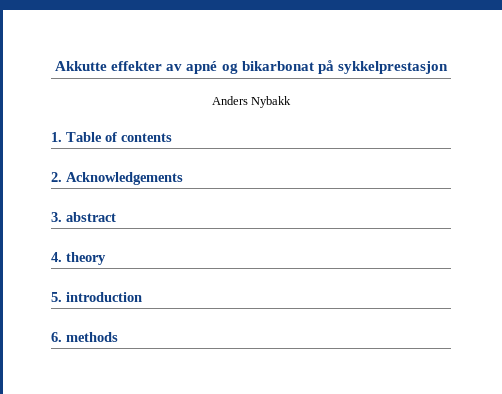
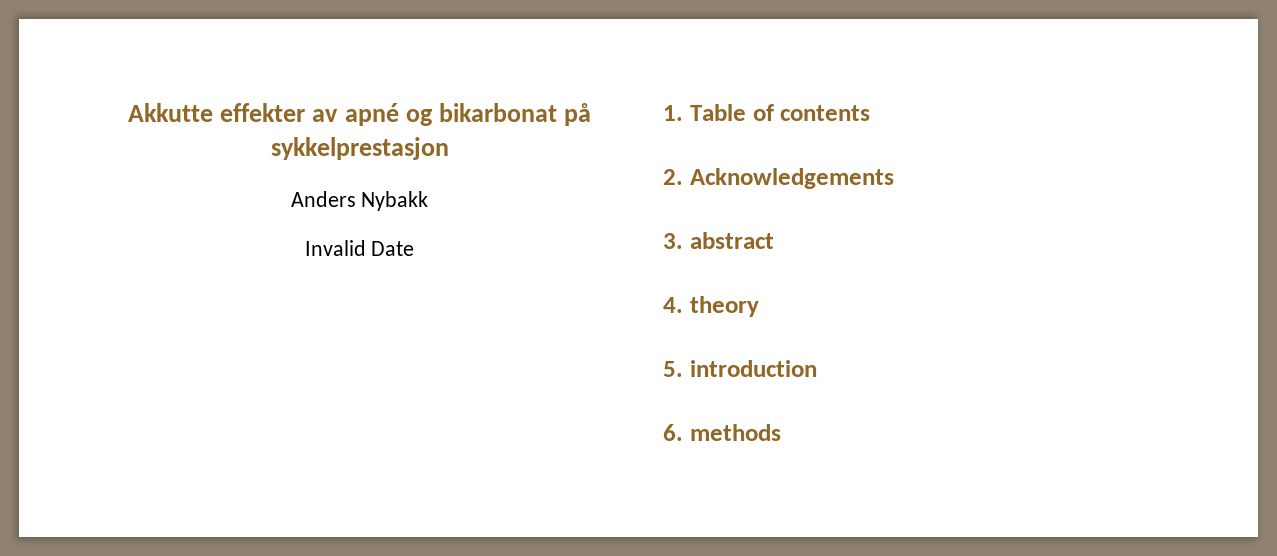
(292, 102) none -> [304,240,415,256] // Invalid Date

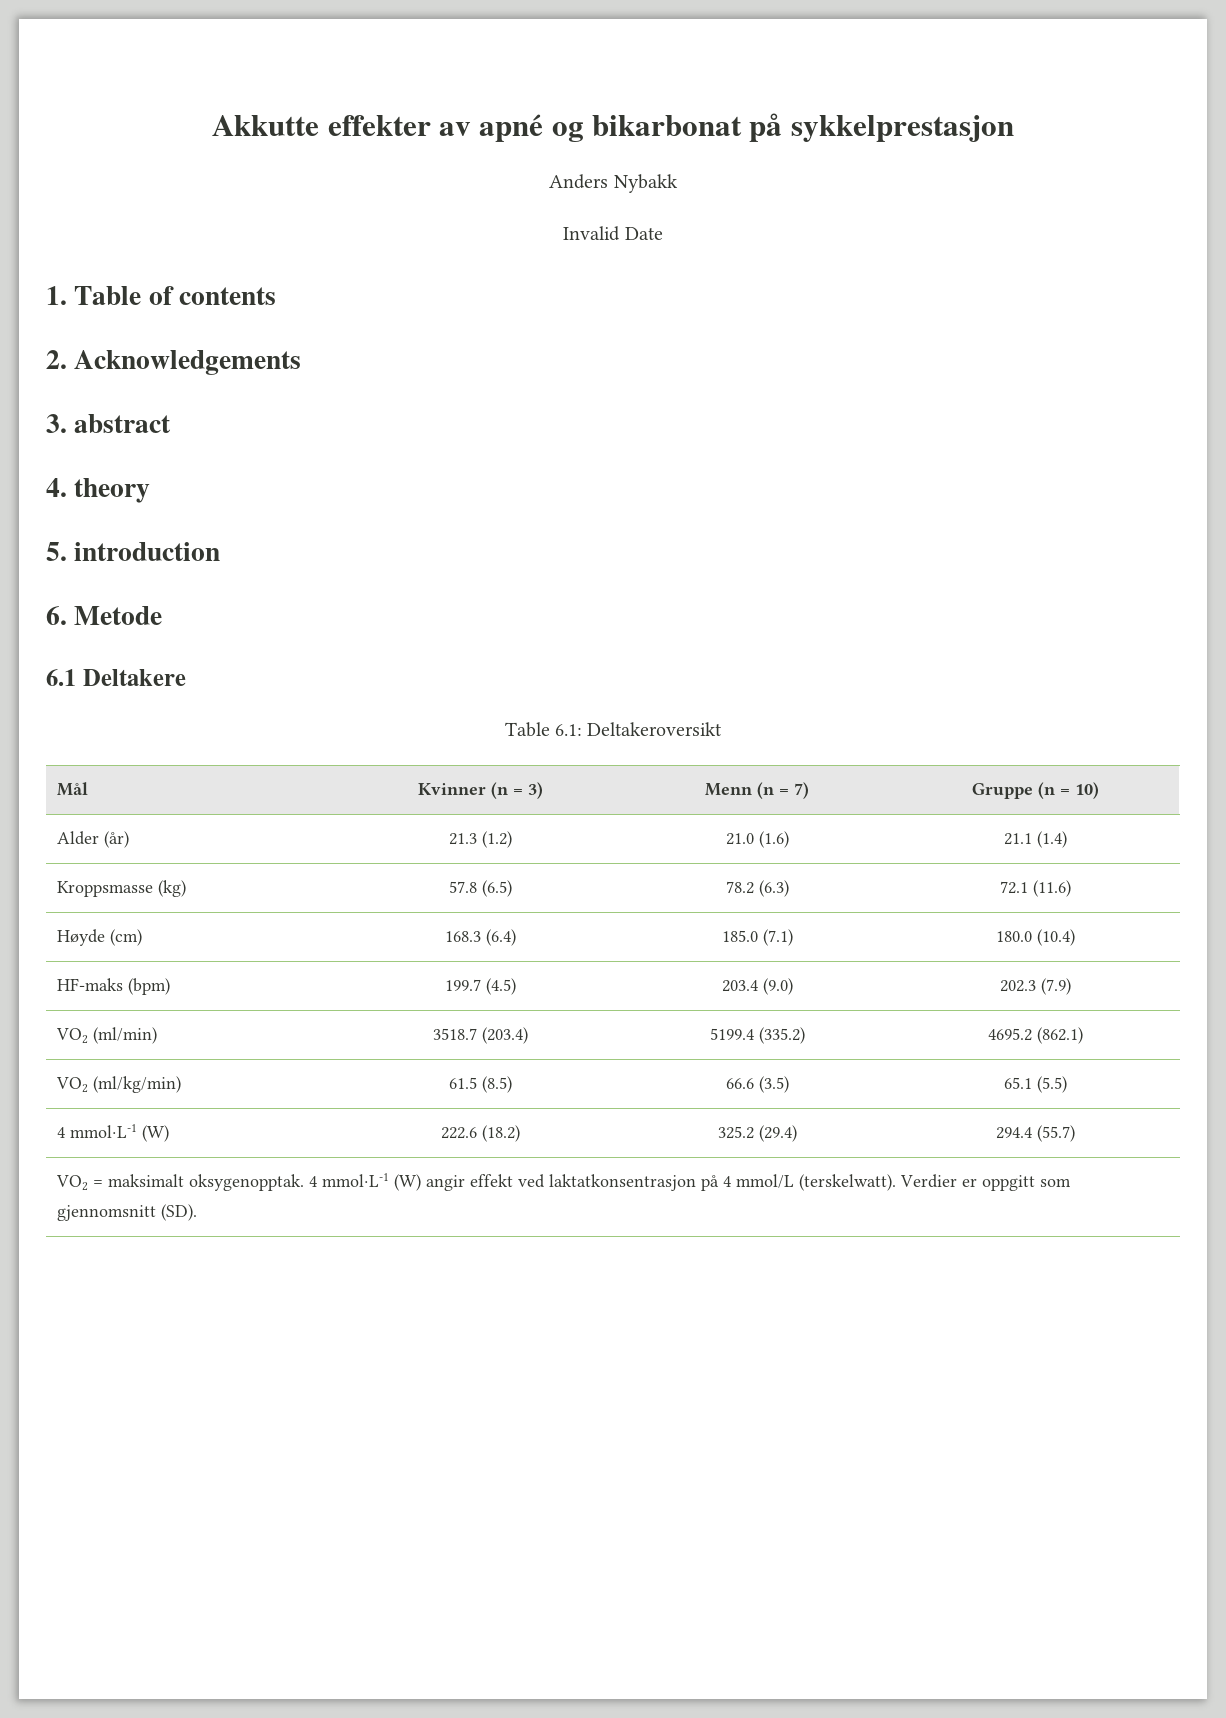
[689,424,781,441] methods -> [74,606,163,625] [46,669,186,686] [504,722,723,737] [56,782,88,796] [417,782,543,799] [705,782,809,799] [971,782,1099,799] [56,831,129,848] [448,831,512,848] [725,831,789,848] [1003,831,1067,848] [56,880,186,897] [448,880,512,897] [725,880,789,897] [999,880,1071,897] [56,929,142,946] [444,929,516,946] [721,929,793,946] [995,929,1075,946] [56,978,170,995] [444,978,516,995] [721,978,793,995] [999,978,1071,995] [55,1027,157,1044] [432,1027,528,1044] [709,1027,805,1044] [987,1027,1083,1044] [55,1076,181,1093] [448,1076,512,1093] [725,1076,789,1093] [1003,1076,1067,1093] [56,1124,169,1142] [440,1125,520,1142] [717,1125,797,1142] [995,1125,1075,1142] [55,1173,1071,1191] [56,1204,197,1221] Metode // 6.1 Deltakere // Table 6.1: Deltakeroversikt // Mål | Kvinner (n = 3) | Menn (n = 7) | Gruppe (n = 10) // Alder (år) | 21.3 (1.2) | 21.0 (1.6) | 21.1 (1.4) // Kroppsmasse (kg) | 57.8 (6.5) | 78.2 (6.3) | 72.1 (11.6) // Høyde (cm) | 168.3 (6.4) | 185.0 (7.1) | 180.0 (10.4) // HF-maks (bpm) | 199.7 (4.5) | 203.4 (9.0) | 202.3 (7.9) // VO2 (ml/min) | 3518.7 (203.4) | 5199.4 (335.2) | 4695.2 (862.1) // VO2 (ml/kg/min) | 61.5 (8.5) | 66.6 (3.5) | 65.1 (5.5) // 4 mmol·L-1 (W) | 222.6 (18.2) | 325.2 (29.4) | 294.4 (55.7) // VO2 = maksimalt oksygenopptak. 4 mmol·L-1 (W) angir effekt ved laktatkonsentrasjon på 4 mmol/L (terskelwatt). Verdier er oppgitt som gjennomsnitt (SD).

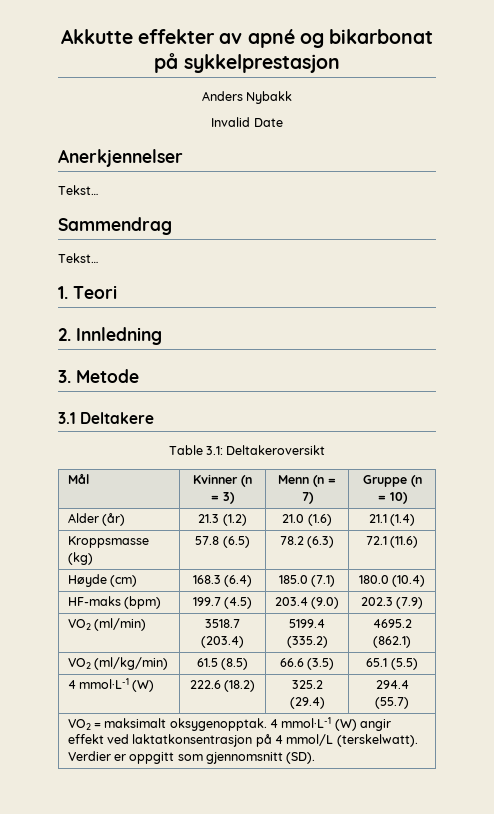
[46,286,277,305] 1. Table of contents -> [58,149,183,167] [58,185,98,195] [58,217,172,235] [58,253,98,263] [58,285,117,299] Anerkjennelser // Tekst… // Sammendrag // Tekst… // 1. Teori
[74,350,302,375] Acknowledgements -> [76,327,162,345] Innledning
[74,414,172,433] [46,478,151,503] [46,542,221,561] [46,606,67,625] abstract // 4. theory // 5. introduction // 6. -> (71, 376) none
[46,669,76,686] 6.1 -> [58,412,76,424] 3.1
[555,724,582,736] 6.1: -> [206,446,223,455] 3.1:

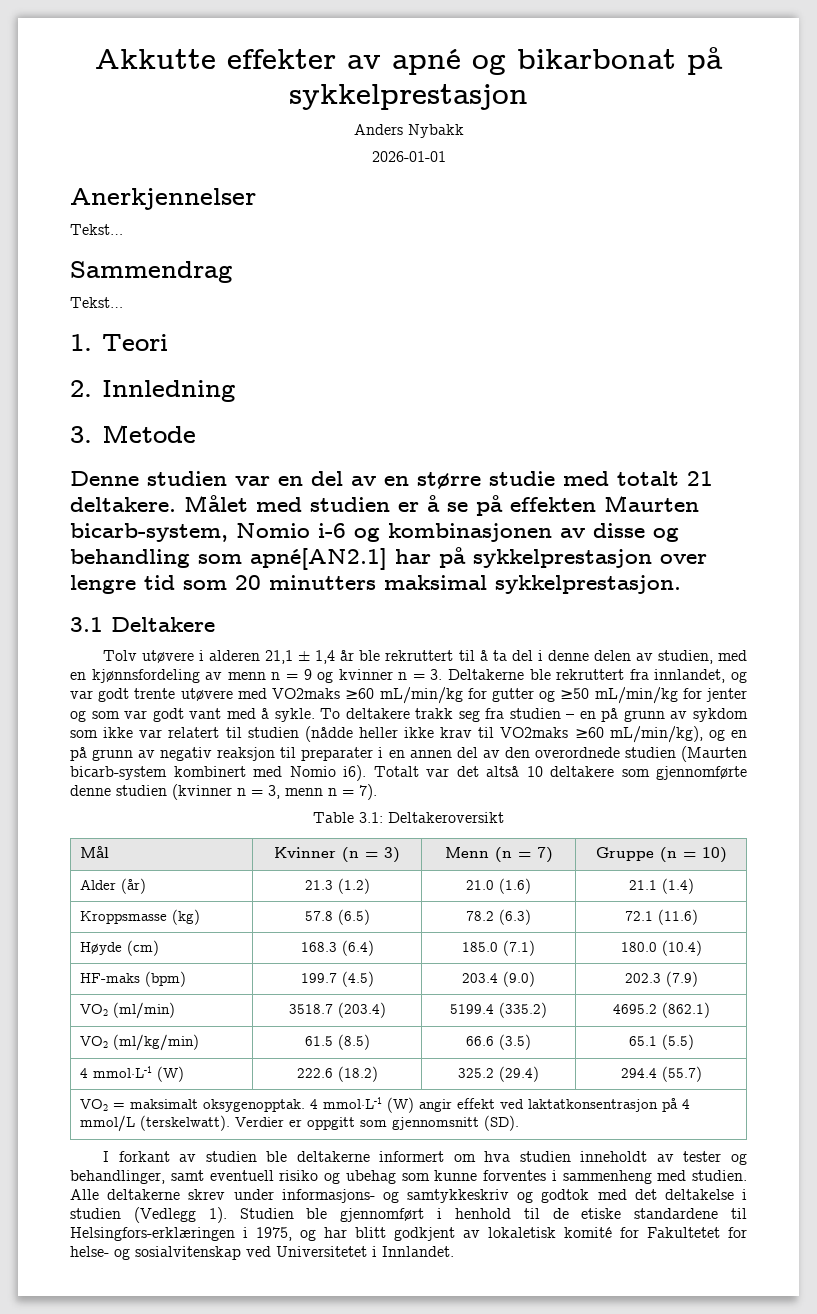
[211,117,283,127] Invalid Date -> [371,151,446,162] 2026-01-01
[58,412,155,424] 3.1 Deltakere -> [70,471,713,489] [70,495,699,516] [70,523,679,542] [70,547,707,570] [70,575,681,594] [70,617,215,632] [102,650,747,664] [70,669,747,683] [70,687,747,704] [70,708,748,722] [70,726,747,743] [70,746,747,762] [70,765,747,781] [70,784,377,800] Denne studien var en del av en større studie med totalt 21 deltakere. Målet med studien er å se på effekten Maurten bicarb-system, Nomio i-6 og kombinasjonen av disse og behandling som apné[AN2.1] har på sykkelprestasjon over lengre tid som 20 minutters maksimal sykkelprestasjon. // 3.1 Deltakere // Tolv utøvere i alderen 21,1 ± 1,4 år ble rekruttert til å ta del i denne delen av studien, med en kjønnsfordeling av menn n = 9 og kvinner n = 3. Deltakerne ble rekruttert fra innlandet, og var godt trente utøvere med VO2maks ≥60 mL/min/kg for gutter og ≥50 mL/min/kg for jenter og som var godt vant med å sykle. To deltakere trakk seg fra studien – en på grunn av sykdom som ikke var relatert til studien (nådde heller ikke krav til VO2maks ≥60 mL/min/kg), og en på grunn av negativ reaksjon til preparater i en annen del av den overordnede studien (Maurten bicarb-system kombinert med Nomio i6). Totalt var det altså 10 deltakere som gjennomførte denne studien (kvinner n = 3, menn n = 7).
(316, 758) none -> [102,1151,748,1165] [70,1170,747,1184] [70,1189,747,1203] [70,1207,747,1223] [70,1227,747,1241] [70,1246,454,1260] // I forkant av studien ble deltakerne informert om hva studien inneholdt av tester og behandlinger, samt eventuell risiko og ubehag som kunne forventes i sammenheng med studien. Alle deltakerne skrev under informasjons- og samtykkeskriv og godtok med det deltakelse i studien (Vedlegg 1). Studien ble gjennomført i henhold til de etiske standardene til Helsingfors-erklæringen i 1975, og har blitt godkjent av lokaletisk komité for Fakultetet for helse- og sosialvitenskap ved Universitetet i Innlandet.

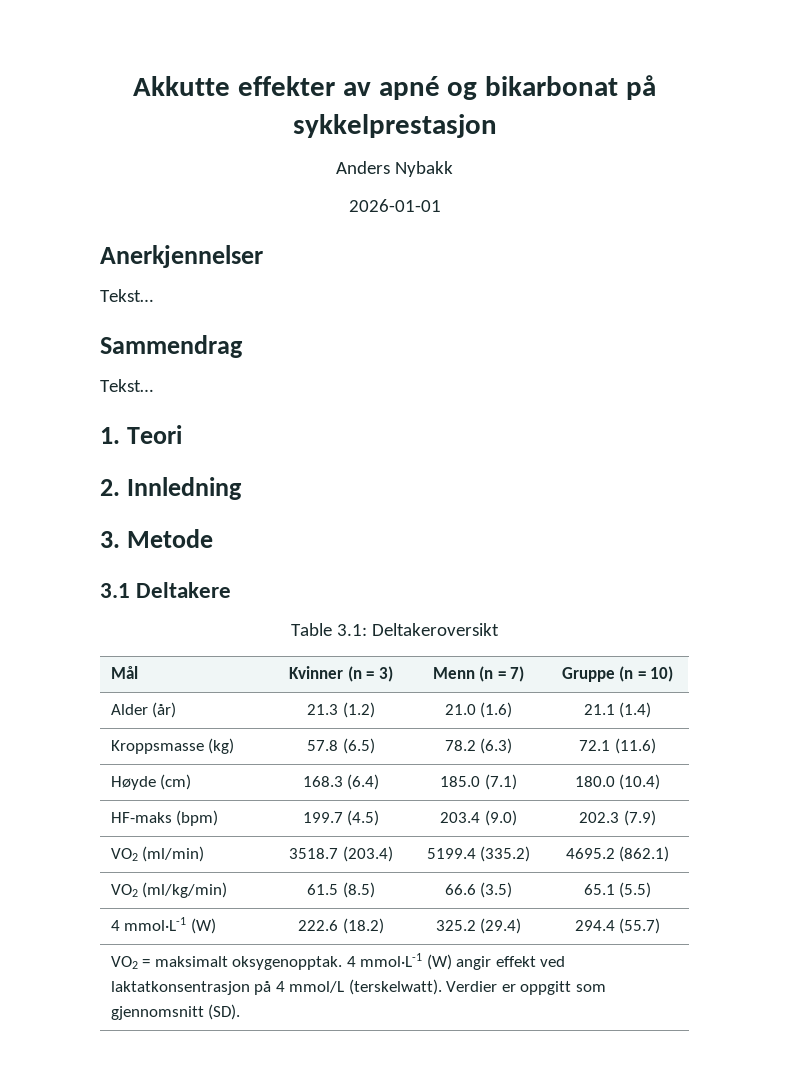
[70,471,713,489] [70,495,699,516] [70,523,679,542] [70,547,707,570] [70,575,681,594] [70,617,215,632] [102,650,747,664] [70,669,747,683] [70,687,747,704] [70,708,748,722] [70,726,747,743] [70,746,747,762] [70,765,747,781] [70,784,377,800] Denne studien var en del av en større studie med totalt 21 deltakere. Målet med studien er å se på effekten Maurten bicarb-system, Nomio i-6 og kombinasjonen av disse og behandling som apné[AN2.1] har på sykkelprestasjon over lengre tid som 20 minutters maksimal sykkelprestasjon. // 3.1 Deltakere // Tolv utøvere i alderen 21,1 ± 1,4 år ble rekruttert til å ta del i denne delen av studien, med en kjønnsfordeling av menn n = 9 og kvinner n = 3. Deltakerne ble rekruttert fra innlandet, og var godt trente utøvere med VO2maks ≥60 mL/min/kg for gutter og ≥50 mL/min/kg for jenter og som var godt vant med å sykle. To deltakere trakk seg fra studien – en på grunn av sykdom som ikke var relatert til studien (nådde heller ikke krav til VO2maks ≥60 mL/min/kg), og en på grunn av negativ reaksjon til preparater i en annen del av den overordnede studien (Maurten bicarb-system kombinert med Nomio i6). Totalt var det altså 10 deltakere som gjennomførte denne studien (kvinner n = 3, menn n = 7). -> [100,582,232,598] 3.1 Deltakere
[102,1151,748,1165] [70,1170,747,1184] [70,1189,747,1203] [70,1207,747,1223] [70,1227,747,1241] [70,1246,454,1260] // I forkant av studien ble deltakerne informert om hva studien inneholdt av tester og behandlinger, samt eventuell risiko og ubehag som kunne forventes i sammenheng med studien. Alle deltakerne skrev under informasjons- og samtykkeskriv og godtok med det deltakelse i studien (Vedlegg 1). Studien ble gjennomført i henhold til de etiske standardene til Helsingfors-erklæringen i 1975, og har blitt godkjent av lokaletisk komité for Fakultetet for helse- og sosialvitenskap ved Universitetet i Innlandet. -> (241, 1012) none

